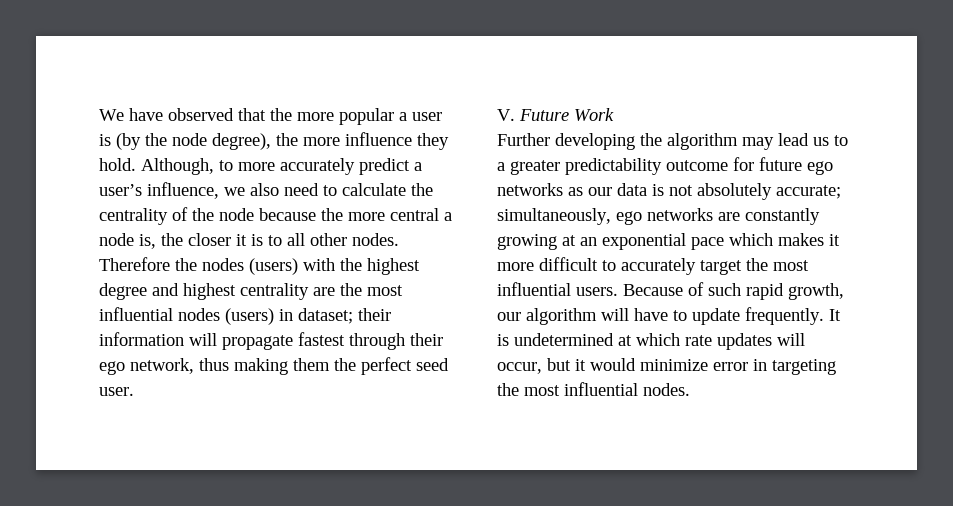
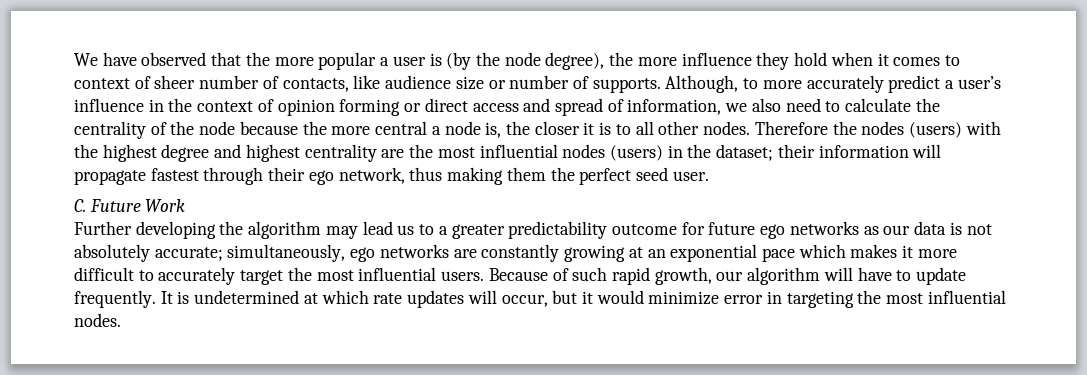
[99,158,136,171] hold. -> [794,52,960,66] [74,75,661,93] hold when it comes to context of sheer number of contacts, like audience size or number of supports.
[147,182,219,199] influence, -> [74,98,722,116] influence in the context of opinion forming or direct access and spread of information,
(293, 315) none -> [687,144,712,158] the
[497,109,515,121] V. -> [74,199,86,212] C.

